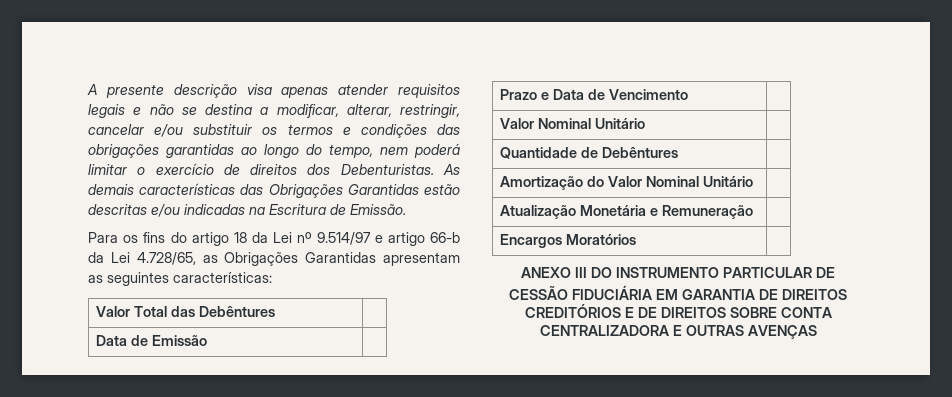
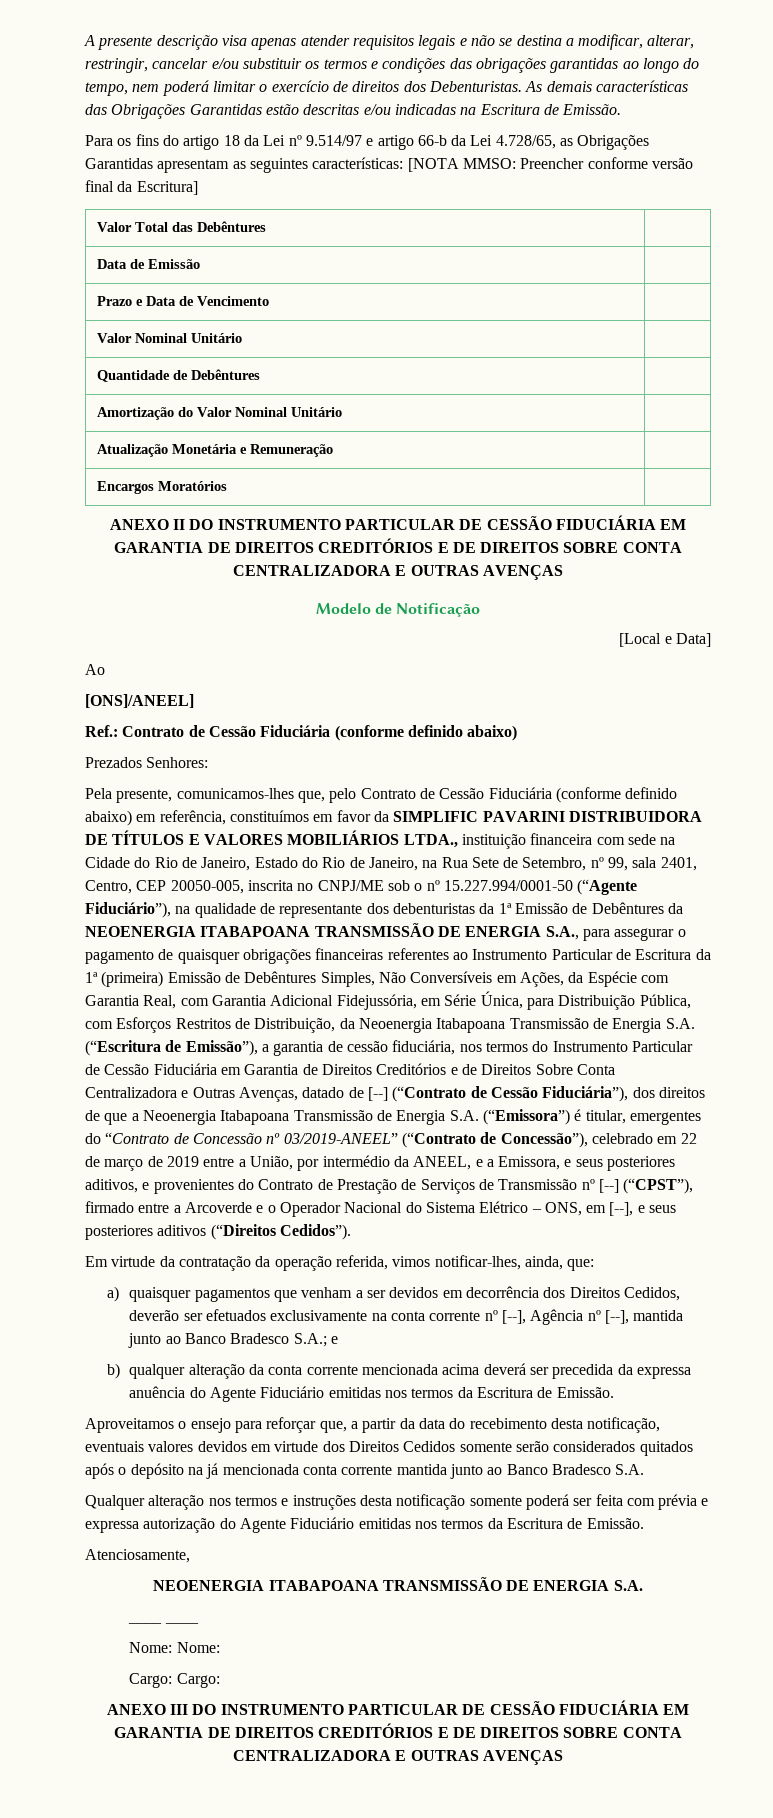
(272, 277) none -> [407,157,693,172] [85,180,198,195] [NOTA MMSO: Preencher conforme versão final da Escritura]
(637, 239) none -> [109,515,687,530] [114,538,682,553] [233,565,563,580] [315,603,481,617] [619,633,712,647] [85,664,105,675] [85,694,194,708] [85,725,518,741] [85,757,209,768] [85,787,678,803] [85,810,702,826] [85,830,676,849] [85,857,697,871] [85,879,638,895] [85,902,683,918] [85,923,686,941] [85,948,711,964] [85,971,669,987] [85,991,691,1010] [85,1017,695,1033] [85,1040,693,1056] [85,1063,615,1075] [85,1086,705,1102] [85,1109,701,1125] [85,1132,697,1148] [85,1155,676,1171] [85,1178,694,1194] [85,1201,677,1217] [85,1224,351,1240] [85,1255,595,1271] [107,1286,680,1302] [129,1309,684,1325] [128,1333,338,1348] [107,1363,691,1379] [129,1386,614,1402] [85,1417,661,1433] [85,1441,693,1456] [85,1463,645,1479] [85,1494,709,1510] [85,1517,644,1533] [85,1549,190,1563] [153,1577,643,1591] [128,1622,199,1624] [129,1642,220,1653] [129,1673,220,1688] // ANEXO II DO INSTRUMENTO PARTICULAR DE CESSÃO FIDUCIÁRIA EM GARANTIA DE DIREITOS CREDITÓRIOS E DE DIREITOS SOBRE CONTA CENTRALIZADORA E OUTRAS AVENÇAS // Modelo de Notificação // [Local e Data] // Ao // [ONS]/ANEEL] // Ref.: Contrato de Cessão Fiduciária (conforme definido abaixo) // Prezados Senhores: // Pela presente, comunicamos-lhes que, pelo Contrato de Cessão Fiduciária (conforme definido abaixo) em referência, constituímos em favor da SIMPLIFIC PAVARINI DISTRIBUIDORA DE TÍTULOS E VALORES MOBILIÁRIOS LTDA., instituição financeira com sede na Cidade do Rio de Janeiro, Estado do Rio de Janeiro, na Rua Sete de Setembro, nº 99, sala 2401, Centro, CEP 20050-005, inscrita no CNPJ/ME sob o nº 15.227.994/0001-50 (“Agente Fiduciário”), na qualidade de representante dos debenturistas da 1ª Emissão de Debêntures da NEOENERGIA ITABAPOANA TRANSMISSÃO DE ENERGIA S.A., para assegurar o pagamento de quaisquer obrigações financeiras referentes ao Instrumento Particular de Escritura da 1ª (primeira) Emissão de Debêntures Simples, Não Conversíveis em Ações, da Espécie com Garantia Real, com Garantia Adicional Fidejussória, em Série Única, para Distribuição Pública, com Esforços Restritos de Distribuição, da Neoenergia Itabapoana Transmissão de Energia S.A. (“Escritura de Emissão”), a garantia de cessão fiduciária, nos termos do Instrumento Particular de Cessão Fiduciária em Garantia de Direitos Creditórios e de Direitos Sobre Conta Centralizadora e Outras Avenças, datado de [--] (“Contrato de Cessão Fiduciária”), dos direitos de que a Neoenergia Itabapoana Transmissão de Energia S.A. (“Emissora”) é titular, emergentes do “Contrato de Concessão nº 03/2019-ANEEL” (“Contrato de Concessão”), celebrado em 22 de março de 2019 entre a União, por intermédio da ANEEL, e a Emissora, e seus posteriores aditivos, e provenientes do Contrato de Prestação de Serviços de Transmissão nº [--] (“CPST”), firmado entre a Arcoverde e o Operador Nacional do Sistema Elétrico – ONS, em [--], e seus posteriores aditivos (“Direitos Cedidos”). // Em virtude da contratação da operação referida, vimos notificar-lhes, ainda, que: // a) quaisquer pagamentos que venham a ser devidos em decorrência dos Direitos Cedidos, deverão ser efetuados exclusivamente na conta corrente nº [--], Agência nº [--], mantida junto ao Banco Bradesco S.A.; e // b) qualquer alteração da conta corrente mencionada acima deverá ser precedida da expressa anuência do Agente Fiduciário emitidas nos termos da Escritura de Emissão. // Aproveitamos o ensejo para reforçar que, a partir da data do recebimento desta notificação, eventuais valores devidos em virtude dos Direitos Cedidos somente serão considerados quitados após o depósito na já mencionada conta corrente mantida junto ao Banco Bradesco S.A. // Qualquer alteração nos termos e instruções desta notificação somente poderá ser feita com prévia e expressa autorização do Agente Fiduciário emitidas nos termos da Escritura de Emissão. // Atenciosamente, // NEOENERGIA ITABAPOANA TRANSMISSÃO DE ENERGIA S.A. // ____ ____ // Nome: Nome: // Cargo: Cargo:

